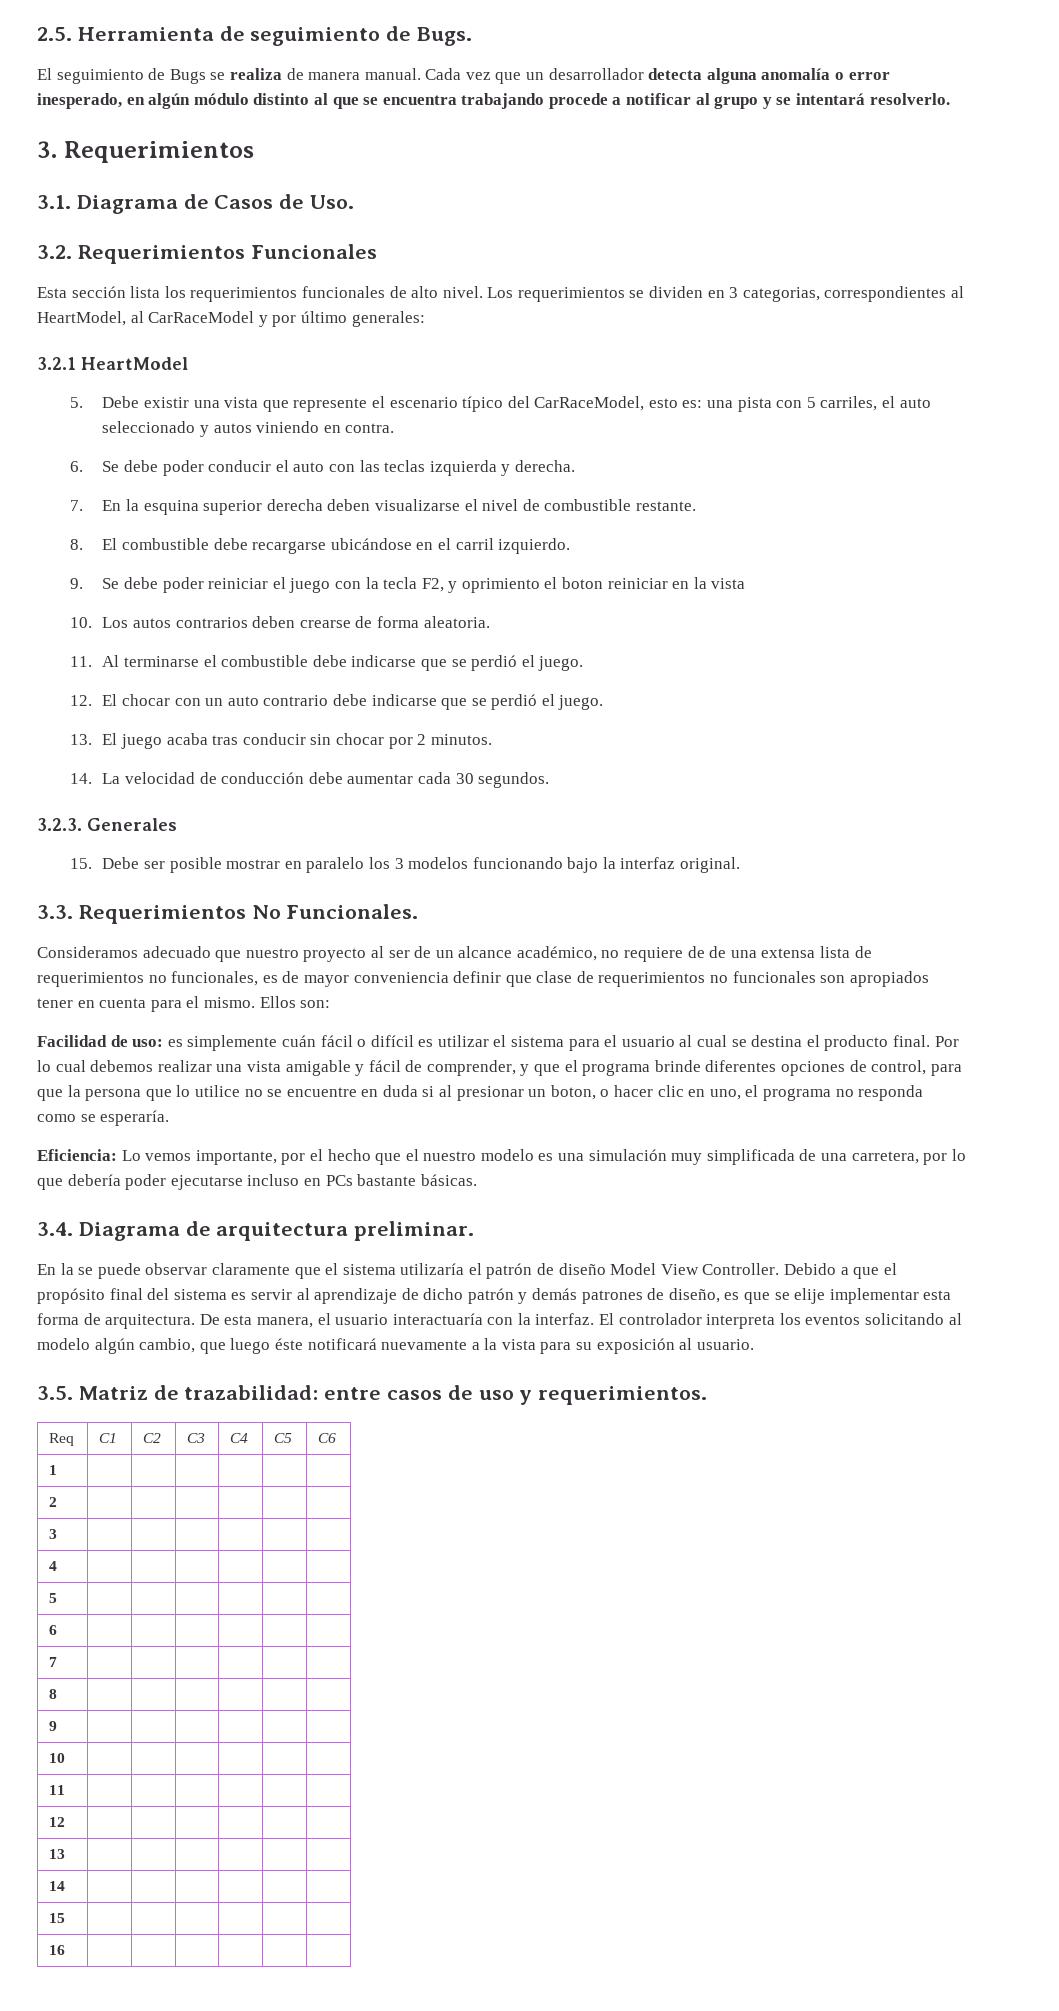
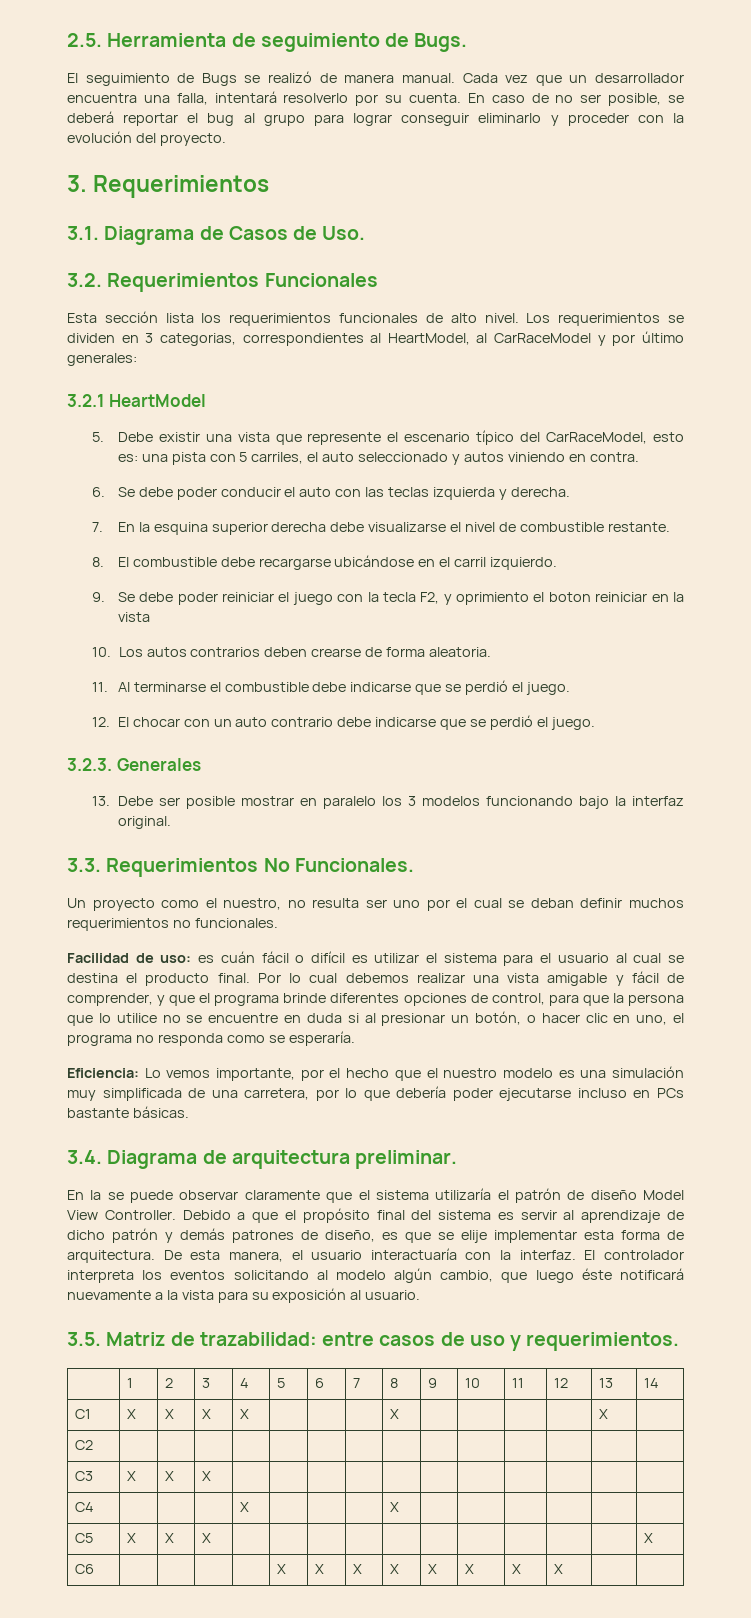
[229,68,282,80] realiza -> [268,71,313,83] realizó
[648,68,890,84] [37,93,950,109] detecta alguna anomalía o error inesperado, en algún módulo distinto al que se encuentra trabajando procede a notificar al grupo y se intentará resolverlo. -> [67,91,685,106] [67,111,684,126] [67,131,226,146] encuentra una falla, intentará resolverlo por su cuenta. En caso de no ser posible, se deberá reportar el bug al grupo para lograr conseguir eliminarlo y proceder con la evolución del proyecto.
[327,499,371,511] deben -> [330,522,365,532] debe
[69,733,492,749] [69,772,550,788] // 13. El juego acaba tras conducir sin chocar por 2 minutos. // 14. La velocidad de conducción debe aumentar cada 30 segundos. -> (595, 723) none
[69,858,92,869] 15. -> [92,796,111,806] 13.
[37,946,872,962] [37,971,929,987] [37,996,331,1012] Consideramos adecuado que nuestro proyecto al ser de un alcance académico, no requiere de de una extensa lista de requerimientos no funcionales, es de mayor conveniencia definir que clase de requerimientos no funcionales son apropiados tener en cuenta para el mismo. Ellos son: -> [67,898,684,911] [67,918,278,931] Un proyecto como el nuestro, no resulta ser uno por el cual se deban definir muchos requerimientos no funcionales.
[187,1035,278,1051] simplemente -> (215, 959) none
[550,1085,596,1100] boton, -> [474,1011,521,1025] botón,
[49,1433,75,1446] [99,1433,118,1443] [143,1433,162,1443] [187,1433,206,1443] [230,1433,249,1443] [274,1433,293,1443] [318,1433,337,1443] [49,1465,58,1475] [49,1497,58,1507] [49,1529,58,1539] [49,1561,58,1571] [49,1593,58,1603] [49,1625,58,1635] [49,1657,58,1667] [49,1689,58,1699] [49,1721,58,1731] [49,1753,66,1763] [49,1785,66,1795] [49,1817,66,1827] [49,1849,66,1859] [49,1881,66,1891] [49,1913,66,1923] [49,1945,66,1955] Req | C1 | C2 | C3 | C4 | C5 | C6 // 1 | | | | | | // 2 | | | | | | // 3 | | | | | | // 4 | | | | | | // 5 | | | | | | // 6 | | | | | | // 7 | | | | | | // 8 | | | | | | // 9 | | | | | | // 10 | | | | | | // 11 | | | | | | // 12 | | | | | | // 13 | | | | | | // 14 | | | | | | // 15 | | | | | | // 16 | | | | -> [126,1378,133,1388] [164,1378,173,1388] [201,1378,210,1388] [239,1378,249,1388] [276,1378,285,1388] [314,1378,324,1388] [352,1378,360,1388] [389,1378,398,1388] [427,1378,437,1388] [464,1378,480,1388] [511,1378,524,1388] [553,1378,568,1388] [598,1378,613,1388] [643,1378,659,1388] [74,1409,91,1419] [126,1409,136,1419] [164,1409,174,1419] [201,1409,211,1419] [239,1409,249,1419] [389,1409,399,1419] [598,1409,608,1419] [74,1440,93,1450] [74,1471,93,1481] [126,1471,136,1481] [164,1471,174,1481] [201,1471,211,1481] [74,1502,94,1512] [239,1502,249,1512] [389,1502,399,1512] [74,1533,93,1543] [126,1533,136,1543] [164,1533,174,1543] [201,1533,211,1543] [643,1533,653,1543] [74,1564,94,1574] [276,1564,286,1574] [314,1564,324,1574] [352,1564,362,1574] [389,1564,399,1574] [427,1564,437,1574] [464,1564,474,1574] [511,1564,521,1574] [553,1564,563,1574] | 1 | 2 | 3 | 4 | 5 | 6 | 7 | 8 | 9 | 10 | 11 | 12 | 13 | 14 // C1 | X | X | X | X | | | | X | | | | | X | // C2 | | | | | | | | | | | | | | // C3 | X | X | X | | | | | | | | | | | // C4 | | | | X | | | | X | | | | | | // C5 | X | X | X | | | | | | | | | | | X // C6 | | | | | X | X | X | X | X | X | X | X

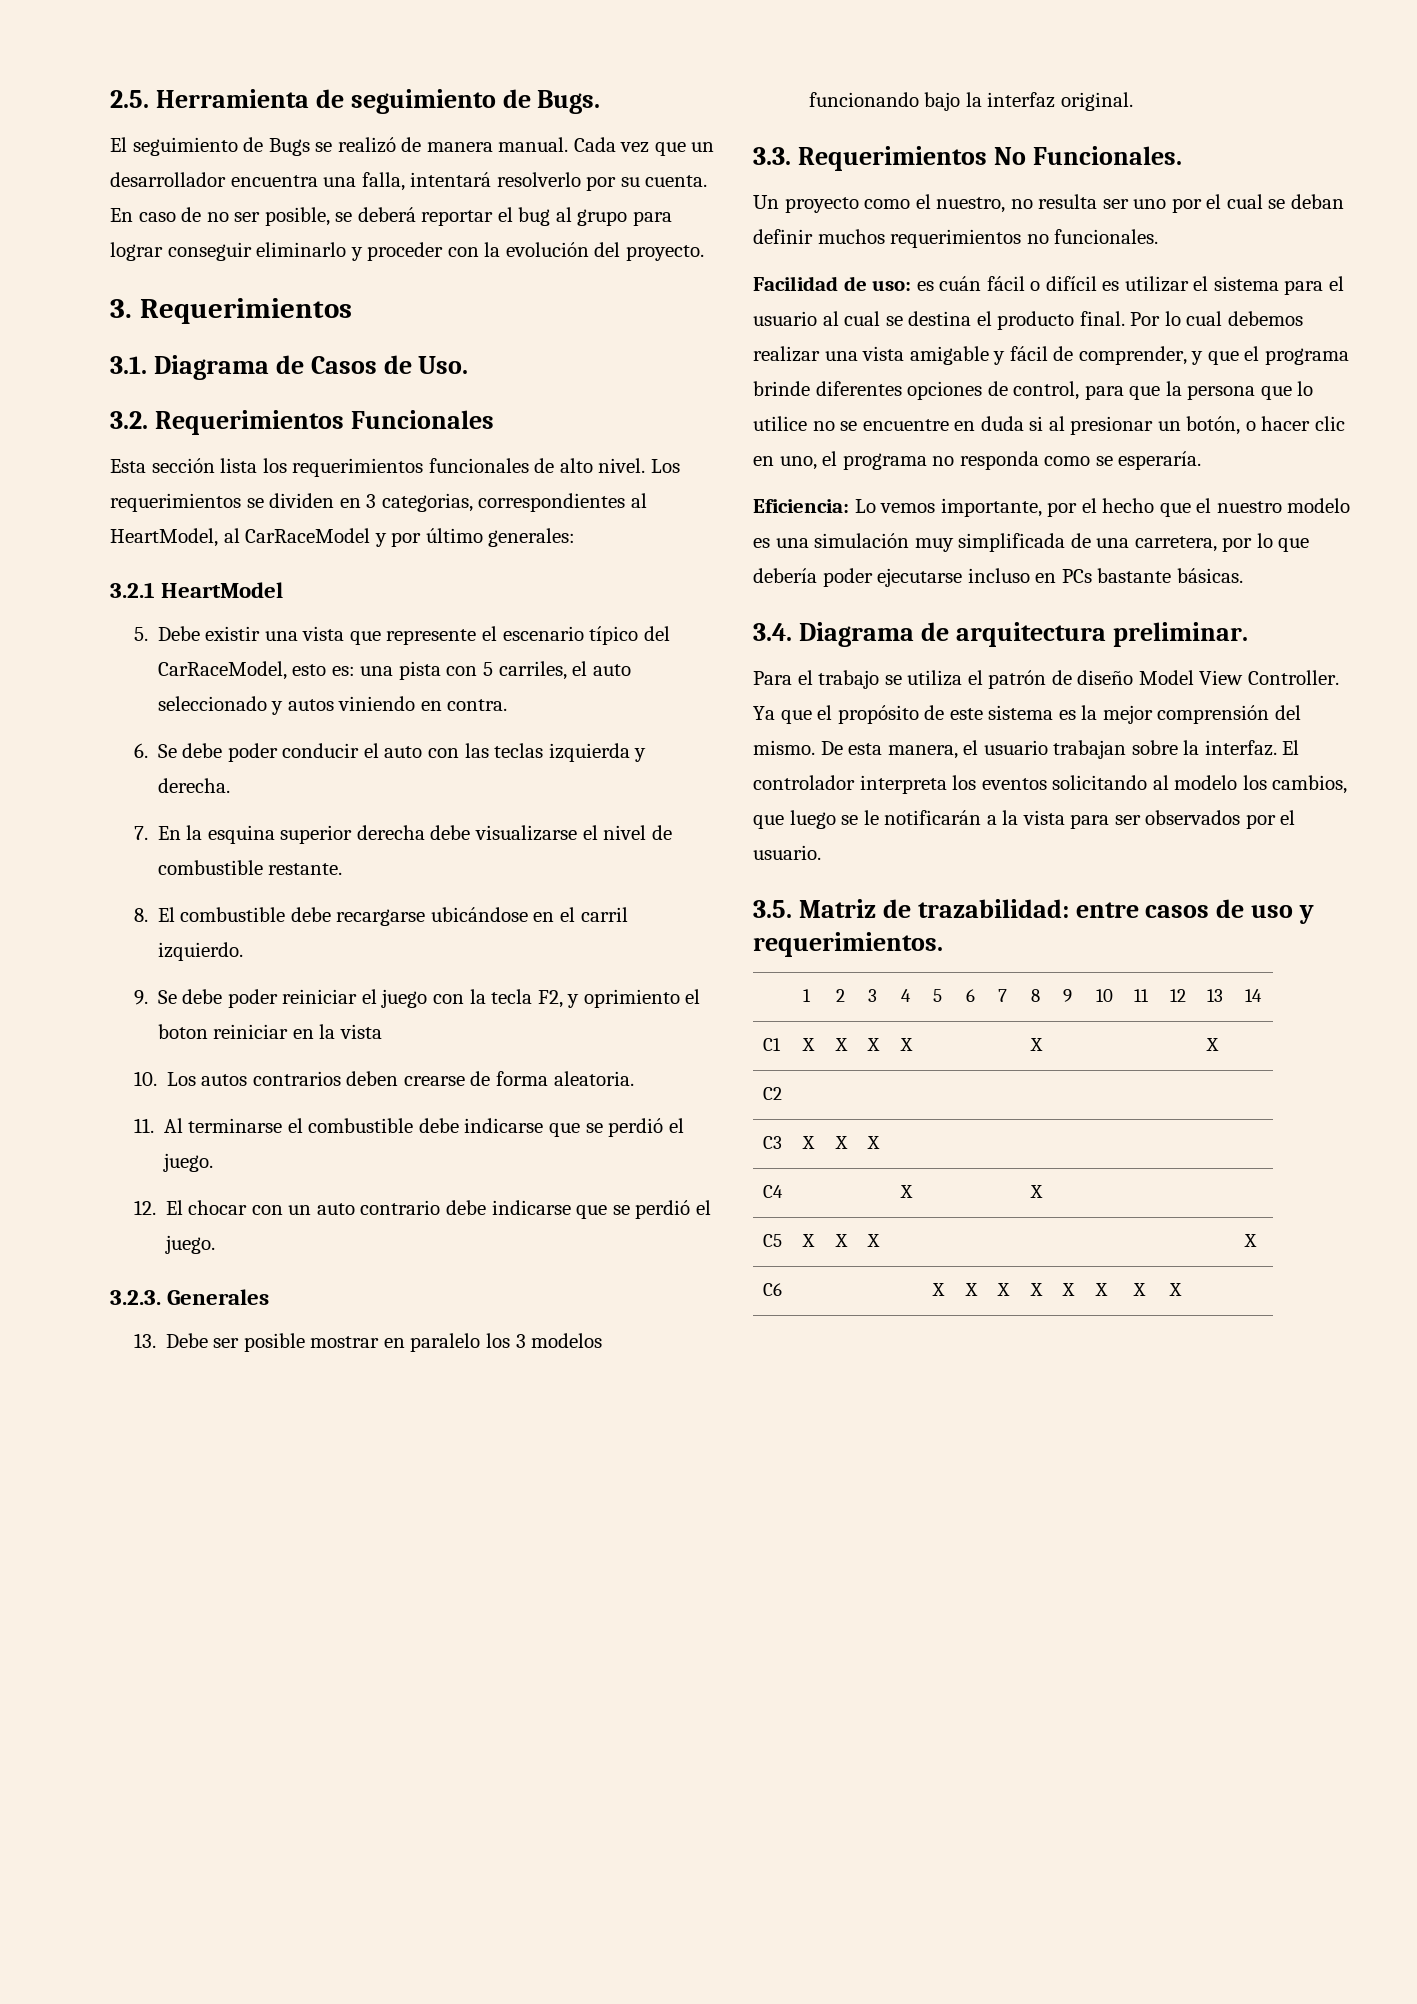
[67,1188,492,1203] En la se puede observar claramente que el sistema utilizaría -> [753,670,963,689] Para el trabajo se utiliza
[182,1210,246,1220] Debido a -> [753,706,775,720] Ya
[376,1210,684,1223] [67,1228,684,1243] [67,1250,155,1263] final del sistema es servir al aprendizaje de dicho patrón y demás patrones de diseño, es que se elije implementar esta forma de arquitectura. -> [924,705,1301,724] [753,740,815,755] de este sistema es la mejor comprensión del mismo.
[370,1248,492,1260] interactuaría con -> [1053,740,1178,759] trabajan sobre
[394,1268,684,1283] [67,1288,362,1303] algún cambio, que luego éste notificará nuevamente a la vista para su exposición al -> [1242,775,1348,794] [753,810,1296,829] los cambios, que luego se le notificarán a la vista para ser observados por el

